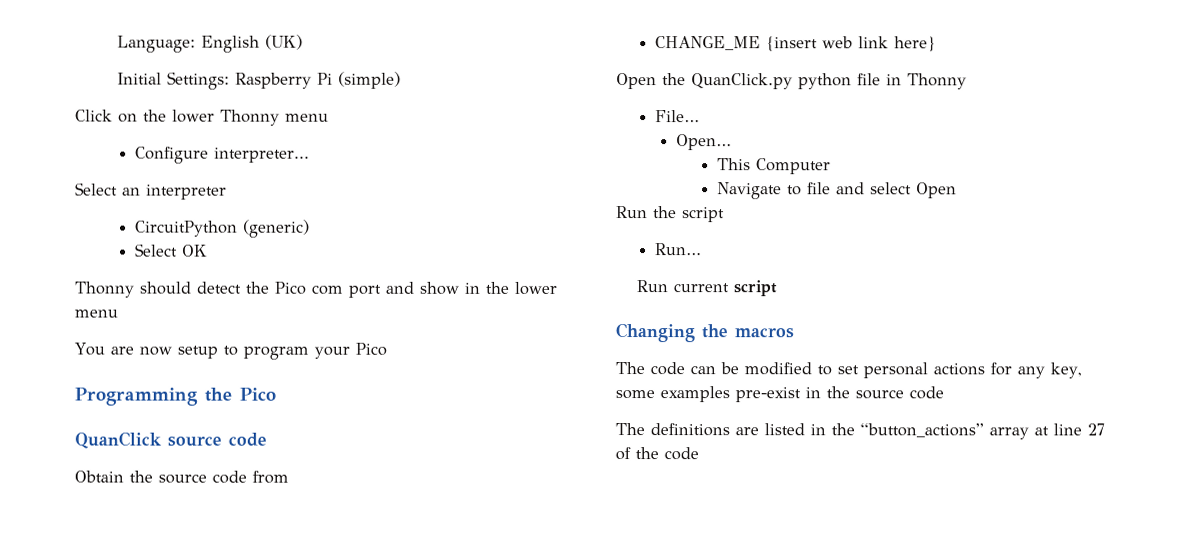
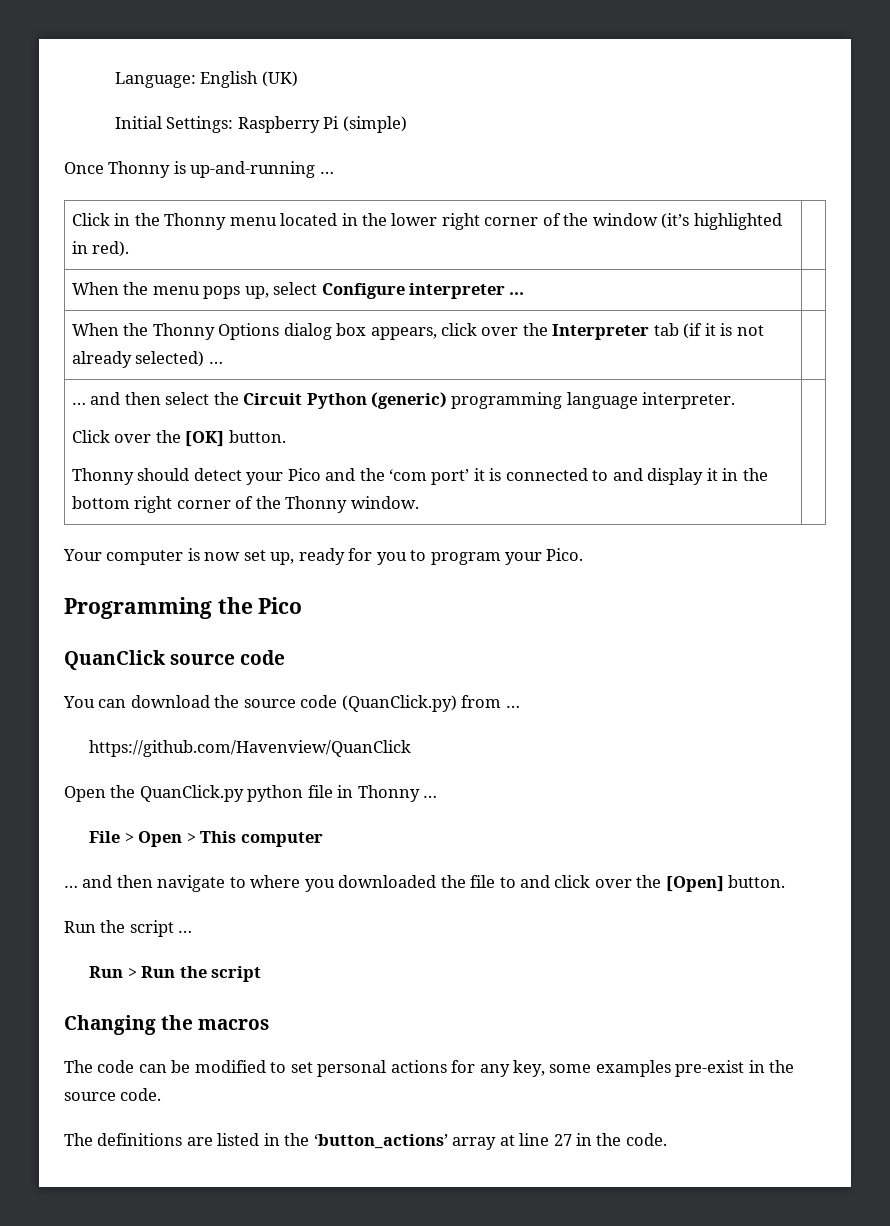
[75,109,329,126] [134,146,310,164] [75,182,227,200] [134,219,310,238] [134,243,208,257] [74,281,557,298] [74,309,118,318] [74,342,218,359] Click on the lower Thonny menu // Configure interpreter... // Select an interpreter // CircuitPython (generic) // Select OK // Thonny should detect the Pico com port and show in the lower menu // You are now setup -> [64,161,334,178] [71,213,782,230] [71,241,130,257] [71,282,525,299] [71,323,764,340] [71,351,223,368] [71,392,736,409] [71,430,286,447] [71,468,768,485] [71,496,419,513] [63,548,407,565] Once Thonny is up-and-running … // Click in the Thonny menu located in the lower right corner of the window (it’s highlighted in red). | // When the menu pops up, select Configure interpreter … | // When the Thonny Options dialog box appears, click over the Interpreter tab (if it is not already selected) … | // … and then select the Circuit Python (generic) programming language interpreter. // Click over the [OK] button. // Thonny should detect your Pico and the ‘com port’ it is connected to and display it in the bottom right corner of the Thonny window. | // Your computer is now set up, ready for you
[354,342,387,356] Pico -> [546,548,584,561] Pico.
[74,470,247,484] Obtain the source code -> [63,695,457,712] You can download the source code (QuanClick.py)
[654,36,936,52] // CHANGE_ME {insert web link here} -> [505,705,520,708] [89,740,412,757] … // https://github.com/Havenview/QuanClick
[654,110,700,123] [675,134,732,151] [717,158,832,175] [717,182,958,200] [616,206,725,223] [654,243,702,256] [635,280,729,293] // File… // Open… // This Computer // Navigate to file and select Open // Run the script // Run… // Run current -> [423,795,438,798] [89,831,323,847] [64,875,786,892] [64,920,193,937] [89,966,207,978] … // File > Open > This computer // … and then navigate to where you downloaded the file to and click over the [Open] button. // Run the script … // Run > Run the
[909,386,944,400] code -> [120,1088,162,1101] code.
[860,423,984,438] “button_actions” -> [313,1134,448,1149] ‘button_actions’
[615,447,699,461] of the code -> [576,1133,667,1146] in the code.

